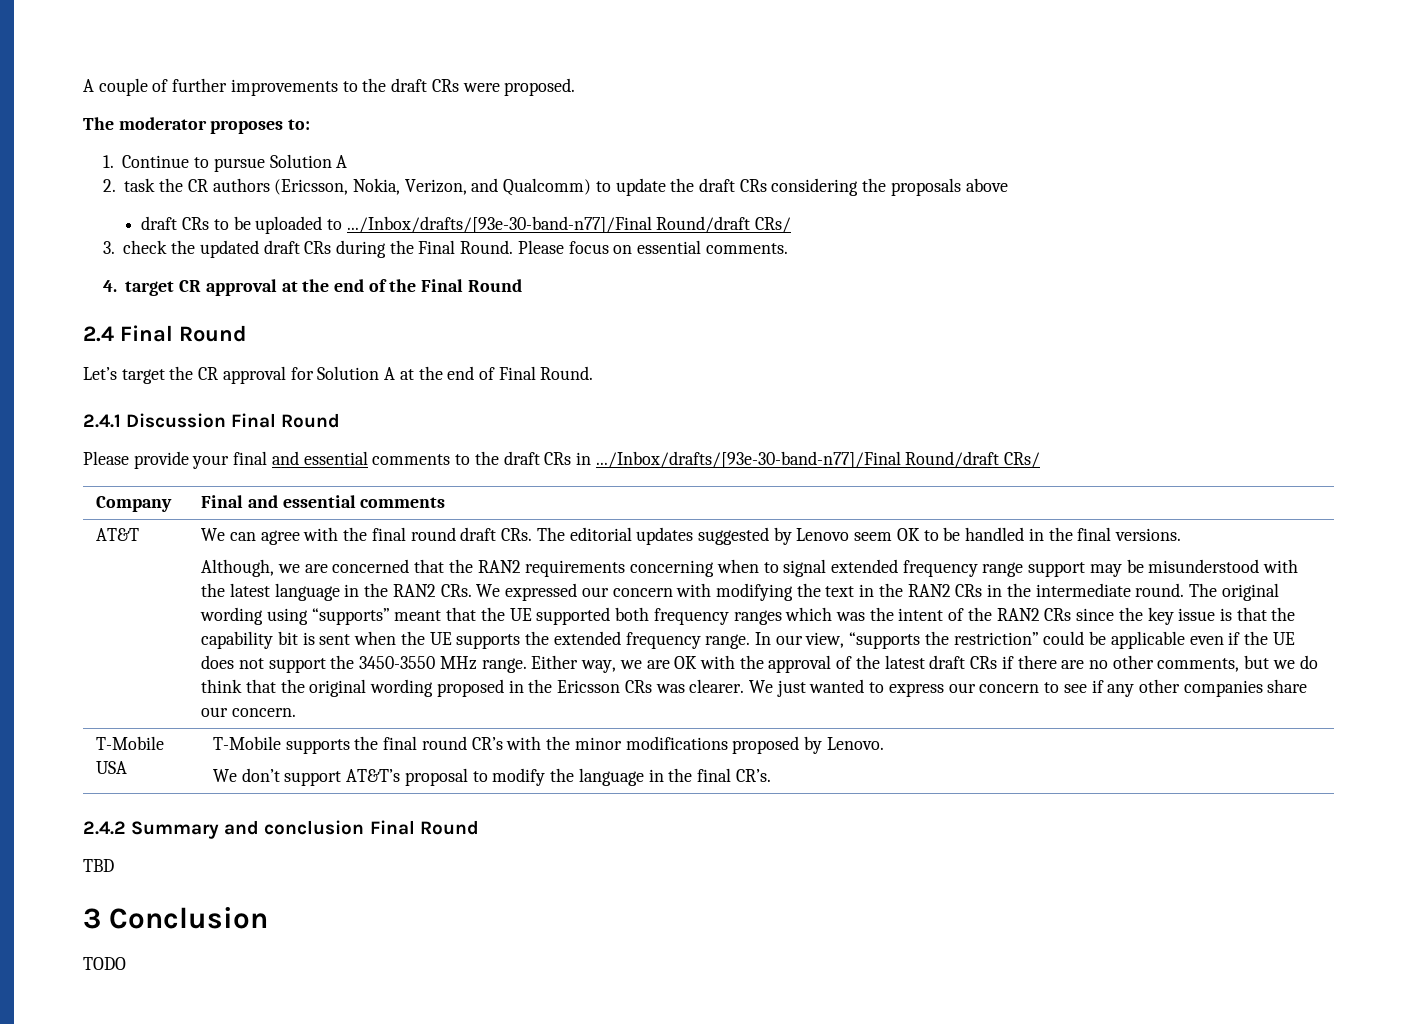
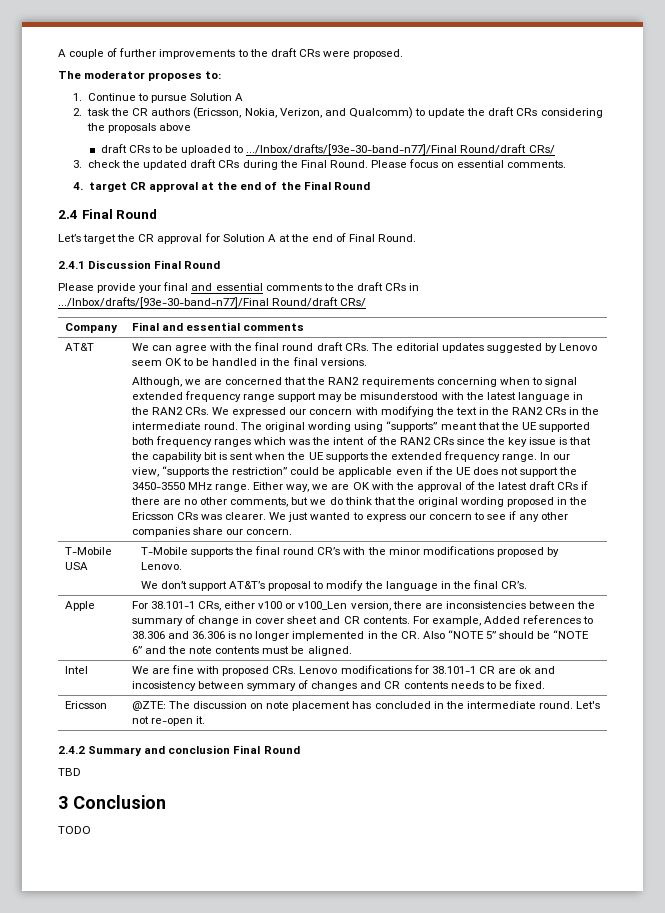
(771, 775) none -> [64,601,95,611] [131,601,596,611] [131,615,594,626] [131,630,590,641] [131,646,352,656] [64,666,88,674] [131,665,556,676] [131,680,545,691] [64,701,107,709] [131,701,601,711] [131,716,205,726] // Apple | For 38.101-1 CRs, either v100 or v100_Len version, there are inconsistencies between the summary of change in cover sheet and CR contents. For example, Added references to 38.306 and 36.306 is no longer implemented in the CR. Also “NOTE 5” should be “NOTE 6” and the note contents must be aligned. // Intel | We are fine with proposed CRs. Lenovo modifications for 38.101-1 CR are ok and incosistency between symmary of changes and CR contents needs to be fixed. // Ericsson | @ZTE: The discussion on note placement has concluded in the intermediate round. Let's not re-open it.

